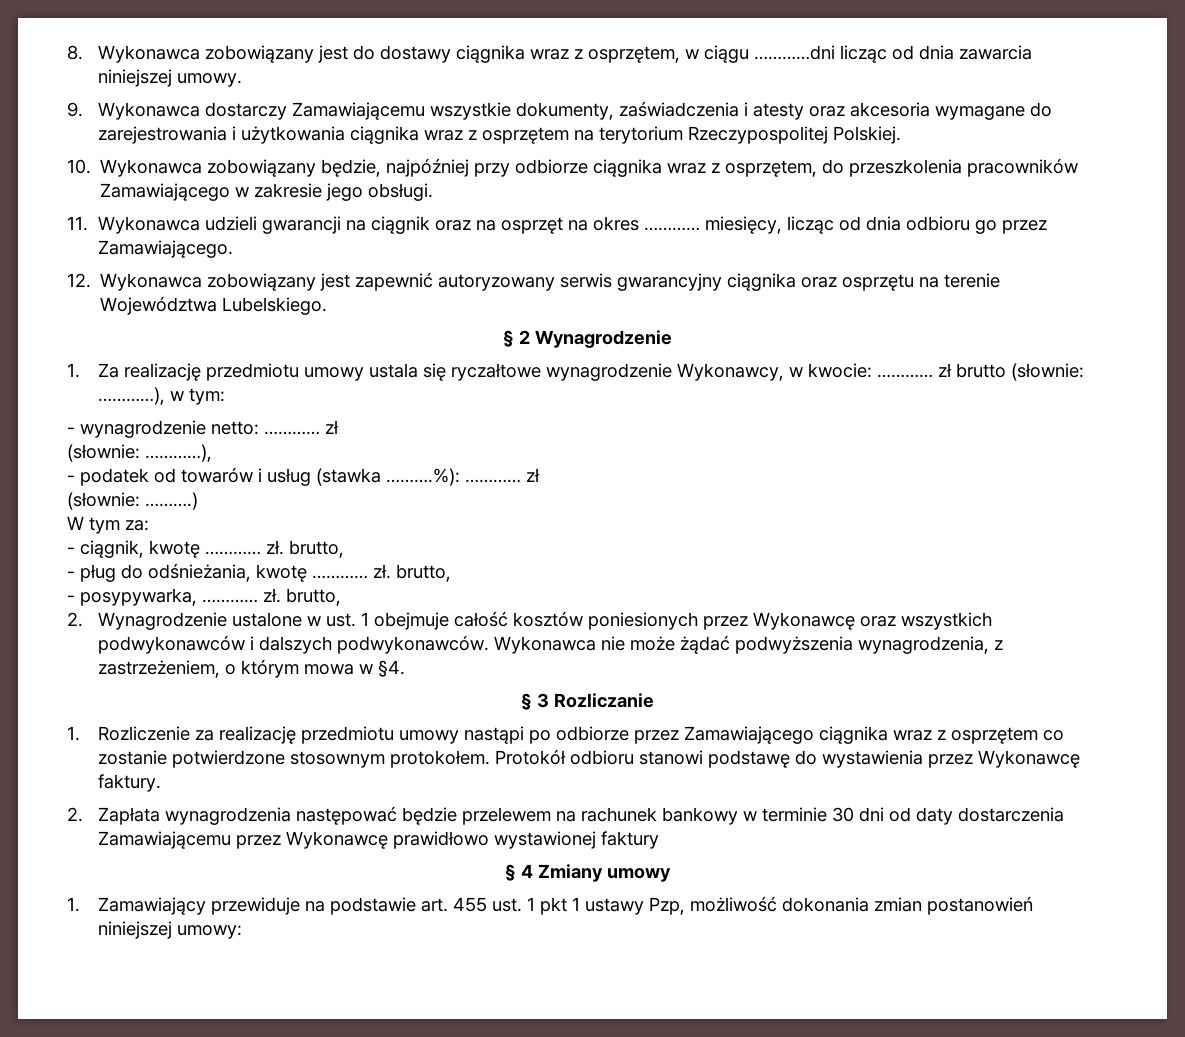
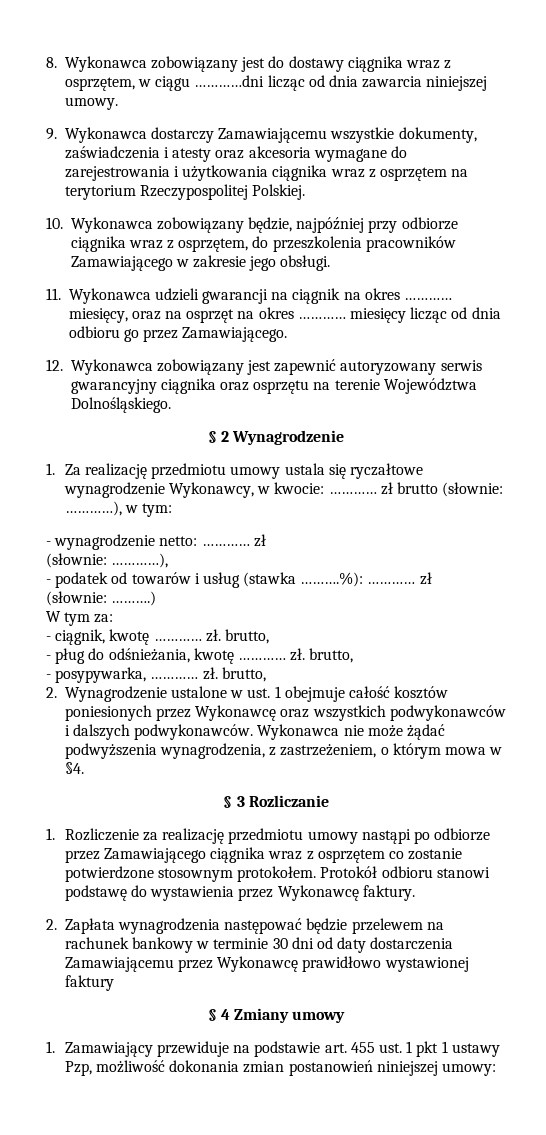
(430, 225) none -> [343,288,453,300] [68,308,128,323] na okres ………… miesięcy,
[704,216,782,234] miesięcy, -> [350,308,407,323] miesięcy
[222,297,328,315] Lubelskiego. -> [70,397,171,413] Dolnośląskiego.

